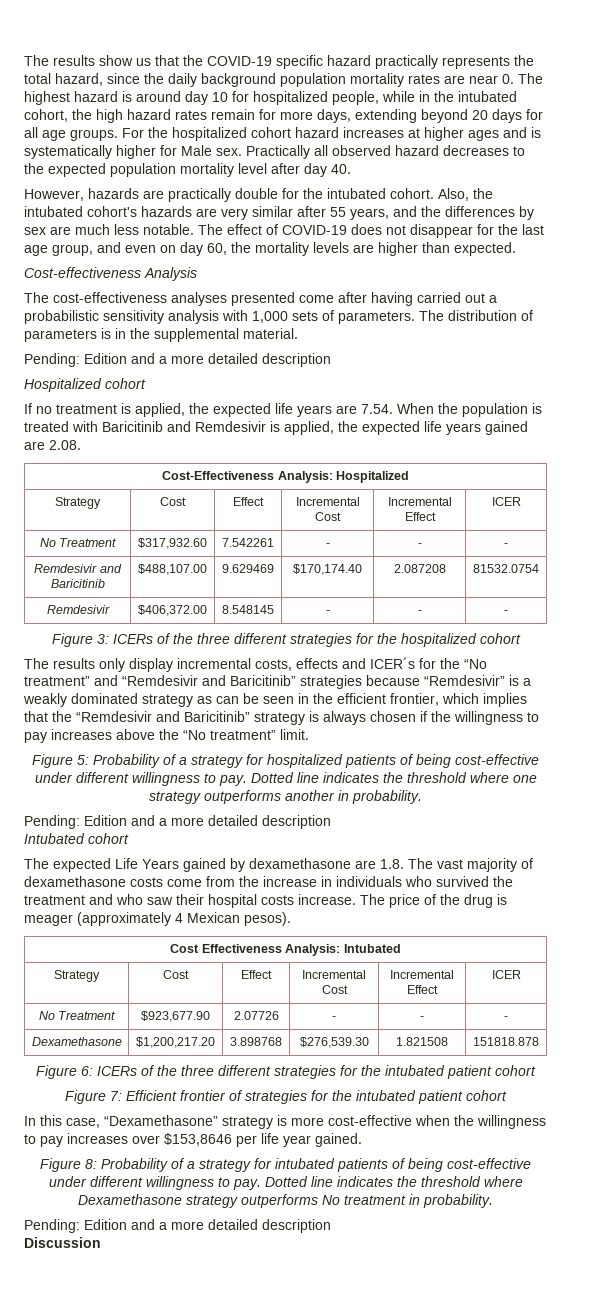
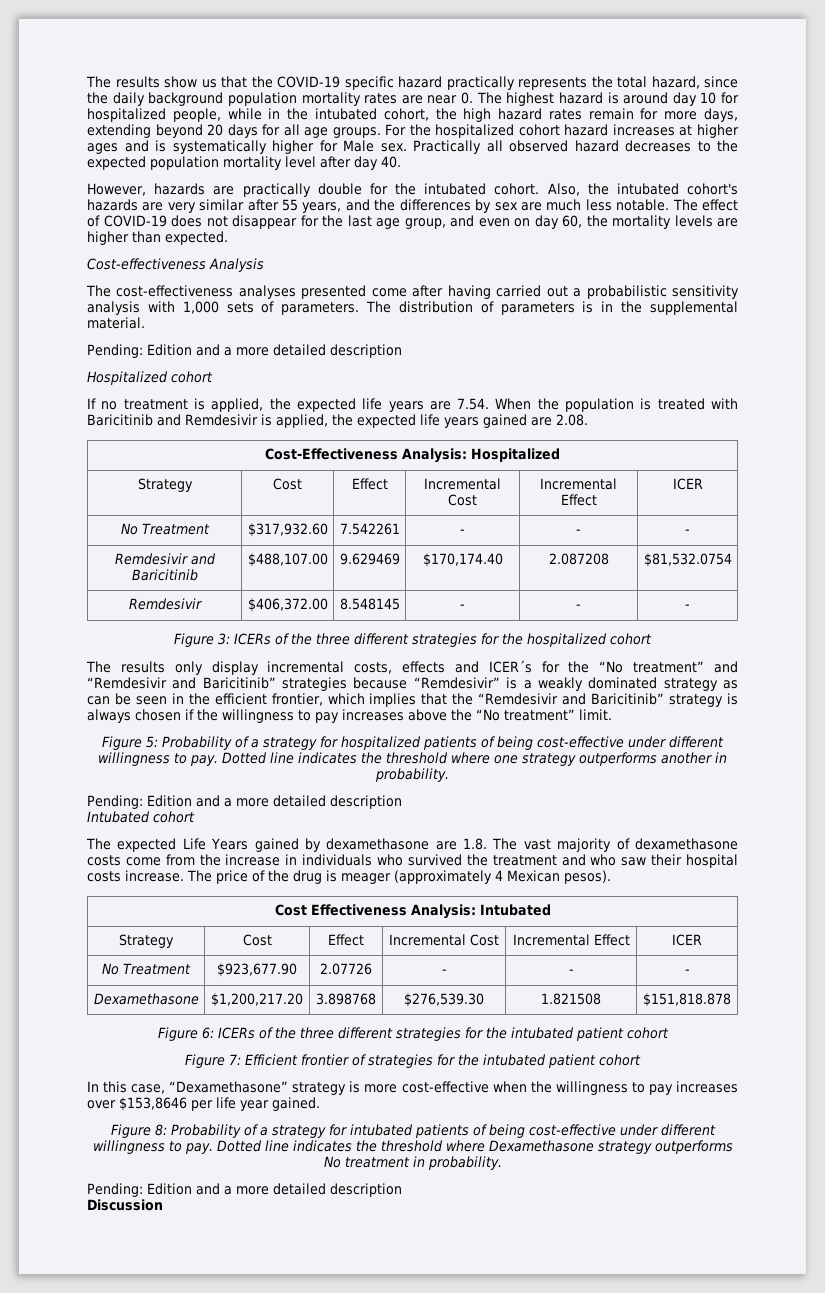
[473,564,539,573] 81532.0754 -> [643,553,732,567] $81,532.0754
[473,1037,539,1046] 151818.878 -> [643,993,731,1007] $151,818.878

